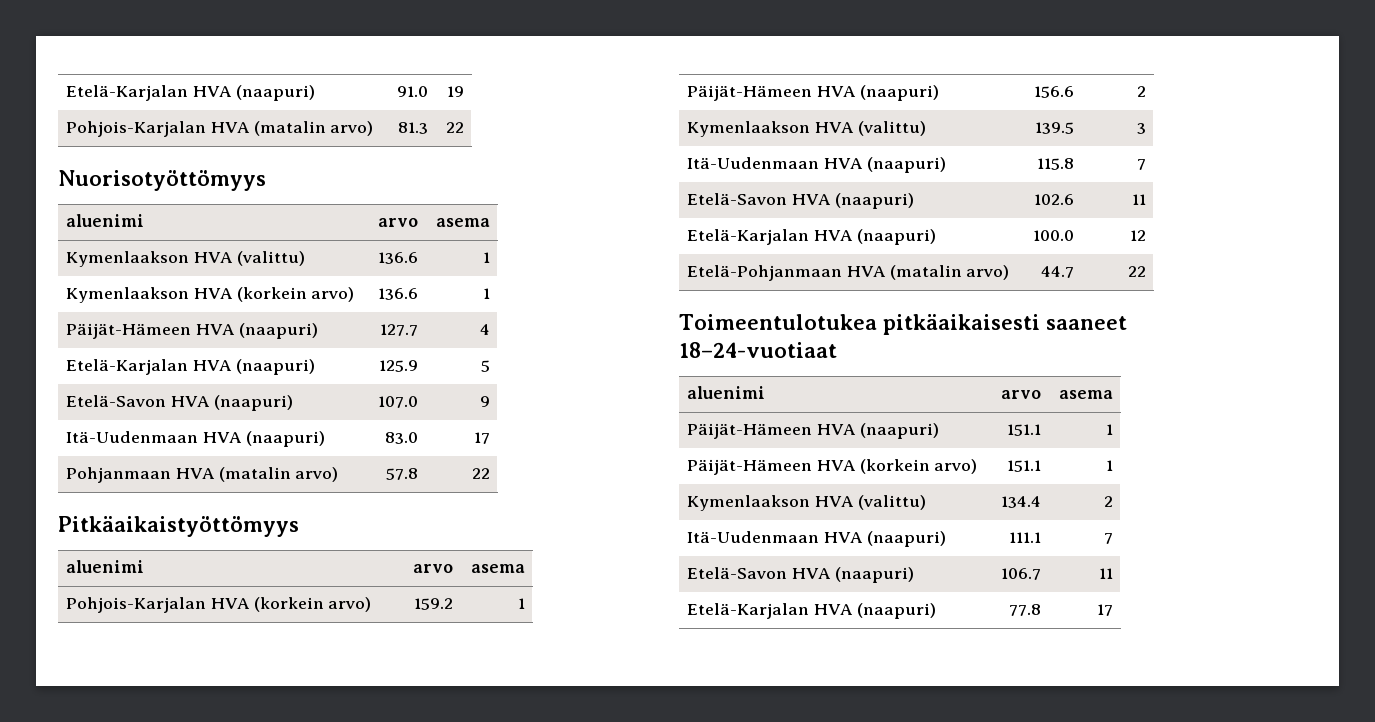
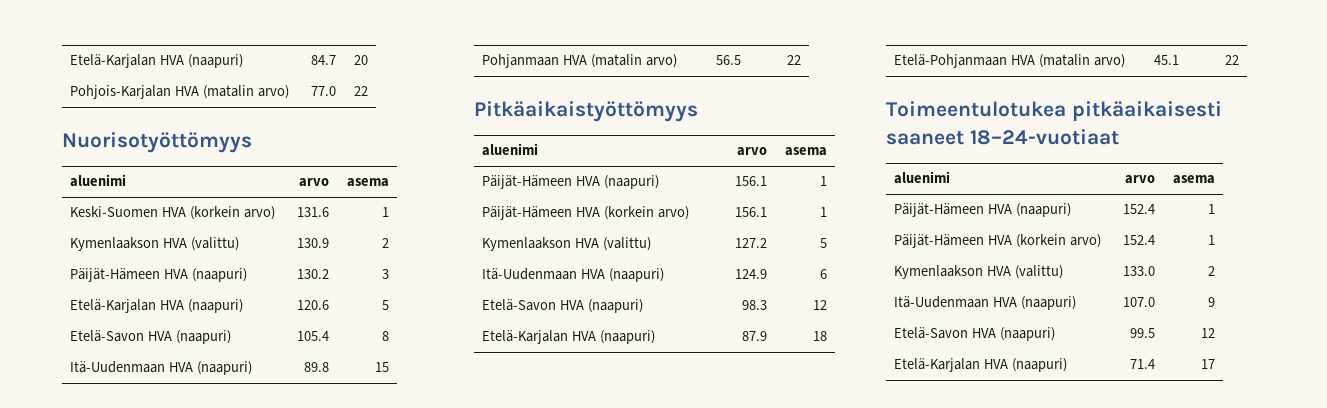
[66,85,315,101] [396,86,428,97] [446,86,464,97] Etelä-Karjalan HVA (naapuri) | 91.0 | 19 -> [70,54,243,68] [310,55,336,65] [353,55,368,65] Etelä-Karjalan HVA (naapuri) | 84.7 | 20
[397,122,428,134] 81.3 -> [310,86,336,96] 77.0
[66,251,305,267] [377,252,418,264] [482,252,490,263] [66,287,355,303] [377,288,418,300] [482,288,490,299] [66,323,318,339] [379,324,418,336] [479,324,490,335] [66,359,315,375] [378,360,418,372] Kymenlaakson HVA (valittu) | 136.6 | 1 // Kymenlaakson HVA (korkein arvo) | 136.6 | 1 // Päijät-Hämeen HVA (naapuri) | 127.7 | 4 // Etelä-Karjalan HVA (naapuri) | 125.9 -> [70,206,275,220] [296,207,329,217] [381,207,389,217] [70,237,239,251] [296,238,329,248] [381,238,389,248] [70,268,247,282] [296,269,329,279] [381,269,389,279] [70,299,243,313] [296,300,329,310] Keski-Suomen HVA (korkein arvo) | 131.6 | 1 // Kymenlaakson HVA (valittu) | 130.9 | 2 // Päijät-Hämeen HVA (naapuri) | 130.2 | 3 // Etelä-Karjalan HVA (naapuri) | 120.6
[377,396,418,408] [479,396,490,407] [66,431,325,447] [384,432,418,444] [473,432,490,444] 107.0 | 9 // Itä-Uudenmaan HVA (naapuri) | 83.0 | 17 -> [296,331,329,341] [381,331,389,341] [70,361,252,375] [303,362,329,372] [374,362,389,372] 105.4 | 8 // Itä-Uudenmaan HVA (naapuri) | 89.8 | 15
[385,468,418,480] 57.8 -> [715,55,741,65] 56.5
[66,597,372,613] [413,598,453,610] [517,598,525,609] [687,85,939,101] [1033,86,1074,98] [1136,86,1146,97] [687,121,926,137] [1034,122,1074,134] [1136,123,1146,134] [687,157,946,173] [1036,158,1074,170] [1136,159,1146,170] [687,193,914,209] [1033,194,1074,205] [1131,194,1146,205] [687,229,936,245] [1032,230,1074,241] [1129,230,1146,241] Pohjois-Karjalan HVA (korkein arvo) | 159.2 | 1 // Päijät-Hämeen HVA (naapuri) | 156.6 | 2 // Kymenlaakson HVA (valittu) | 139.5 | 3 // Itä-Uudenmaan HVA (naapuri) | 115.8 | 7 // Etelä-Savon HVA (naapuri) | 102.6 | 11 // Etelä-Karjalan HVA (naapuri) | 100.0 | 12 -> [482,175,659,189] [734,176,767,186] [819,176,827,186] [482,206,689,220] [734,207,767,217] [819,207,827,217] [482,237,651,251] [734,238,767,248] [819,238,827,248] [482,268,664,282] [734,269,767,279] [819,269,827,279] [482,299,643,313] [741,300,767,310] [812,300,827,310] [482,330,655,344] [741,331,767,341] [812,331,827,341] Päijät-Hämeen HVA (naapuri) | 156.1 | 1 // Päijät-Hämeen HVA (korkein arvo) | 156.1 | 1 // Kymenlaakson HVA (valittu) | 127.2 | 5 // Itä-Uudenmaan HVA (naapuri) | 124.9 | 6 // Etelä-Savon HVA (naapuri) | 98.3 | 12 // Etelä-Karjalan HVA (naapuri) | 87.9 | 18
[1040,266,1074,278] 44.7 -> [1153,55,1179,65] 45.1
[1006,424,1041,436] [1105,424,1113,435] [687,459,978,475] [1006,460,1041,472] [1105,460,1113,471] [687,495,926,511] [1000,496,1041,508] 151.1 | 1 // Päijät-Hämeen HVA (korkein arvo) | 151.1 | 1 // Kymenlaakson HVA (valittu) | 134.4 -> [1122,204,1155,214] [1207,204,1215,214] [894,234,1101,248] [1122,235,1155,245] [1207,235,1215,245] [894,265,1063,279] [1122,266,1155,276] 152.4 | 1 // Päijät-Hämeen HVA (korkein arvo) | 152.4 | 1 // Kymenlaakson HVA (valittu) | 133.0
[1008,532,1041,543] [1103,533,1113,544] [687,567,914,583] [1000,568,1041,580] [1098,568,1113,579] [687,603,936,619] [1008,604,1041,616] 111.1 | 7 // Etelä-Savon HVA (naapuri) | 106.7 | 11 // Etelä-Karjalan HVA (naapuri) | 77.8 -> [1122,297,1155,307] [1207,297,1215,307] [894,327,1055,341] [1129,328,1155,338] [1200,328,1215,338] [894,358,1067,372] [1129,359,1155,369] 107.0 | 9 // Etelä-Savon HVA (naapuri) | 99.5 | 12 // Etelä-Karjalan HVA (naapuri) | 71.4

